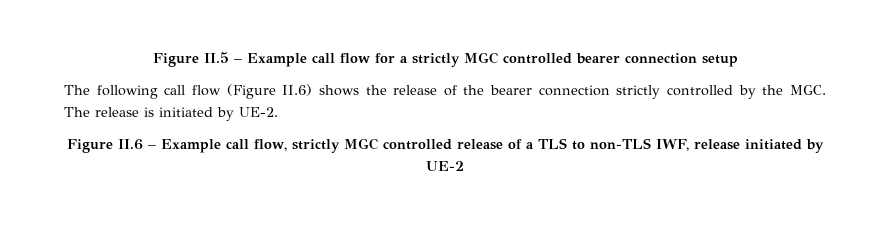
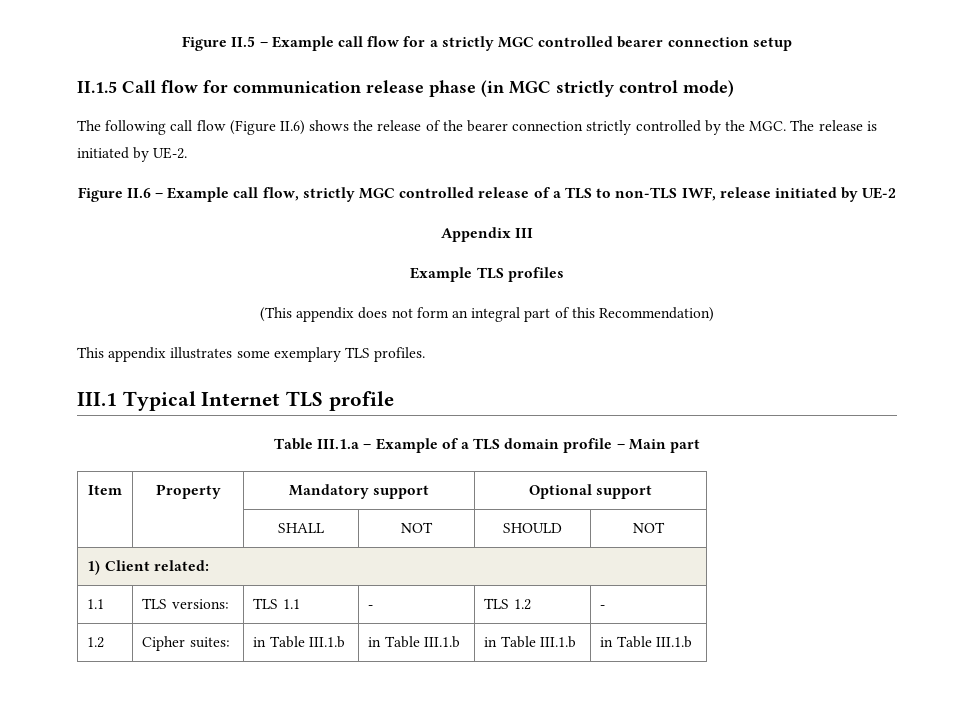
(738, 61) none -> [77,80,734,97] // II.1.5 Call flow for communication release phase (in MGC strictly control mode)
(464, 166) none -> [440,227,534,242] [410,267,564,282] [260,307,714,322] [77,347,426,362] [77,391,394,411] [273,438,701,453] [88,485,122,495] [155,484,221,499] [288,484,430,499] [528,484,653,499] [278,523,324,533] [401,522,433,533] [503,523,562,533] [633,522,665,533] [87,560,209,575] [87,599,105,609] [142,598,229,609] [253,598,300,609] [368,605,374,609] [484,598,531,610] [600,605,606,609] [87,637,105,648] [142,636,230,651] [253,636,345,648] [368,636,460,648] [484,636,576,648] [600,636,692,648] // Appendix III // Example TLS profiles // (This appendix does not form an integral part of this Recommendation) // This appendix illustrates some exemplary TLS profiles. // III.1 Typical Internet TLS profile // Table III.1.a – Example of a TLS domain profile – Main part // Item | Property | Mandatory support | Optional support // | | SHALL | NOT | SHOULD | NOT // 1) Client related: // 1.1 | TLS versions: | TLS 1.1 | - | TLS 1.2 | - // 1.2 | Cipher suites: | in Table III.1.b | in Table III.1.b | in Table III.1.b | in Table III.1.b

